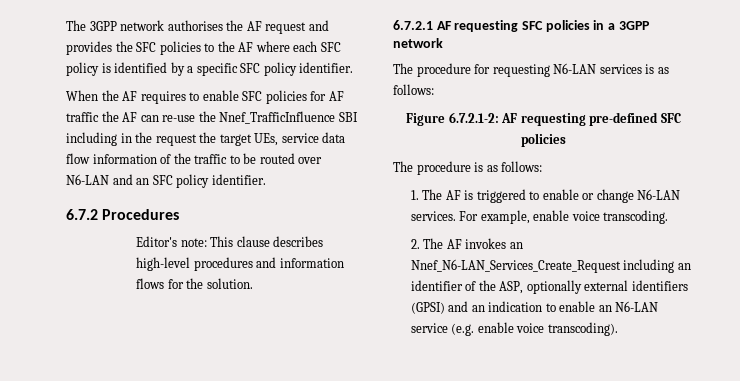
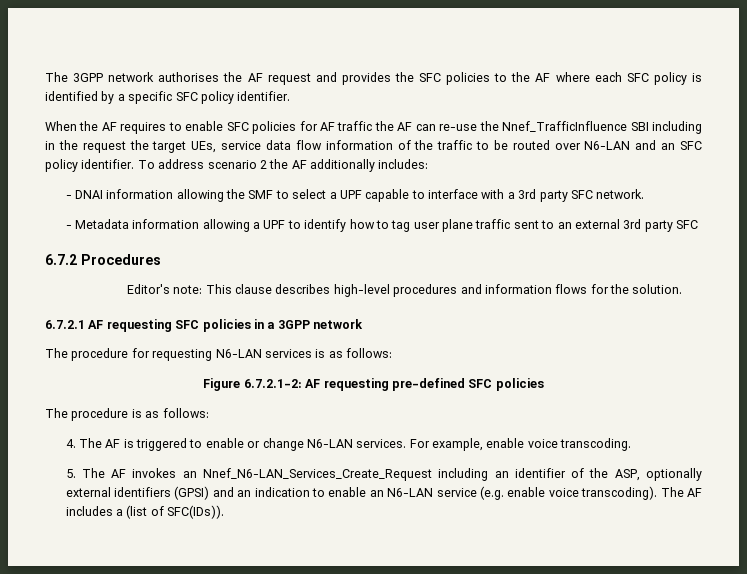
(266, 179) none -> [137,159,429,172] [65,189,645,202] [65,219,698,232] To address scenario 2 the AF additionally includes: // - DNAI information allowing the SMF to select a UPF capable to interface with a 3rd party SFC network. // - Metadata information allowing a UPF to identify how to tag user plane traffic sent to an external 3rd party SFC
[410,190,419,200] 1. -> [65,439,76,448] 4.
[410,239,420,249] 2. -> [65,469,76,478] 5.
(618, 329) none -> [660,487,702,497] [65,505,224,519] The AF includes a (list of SFC(IDs)).

